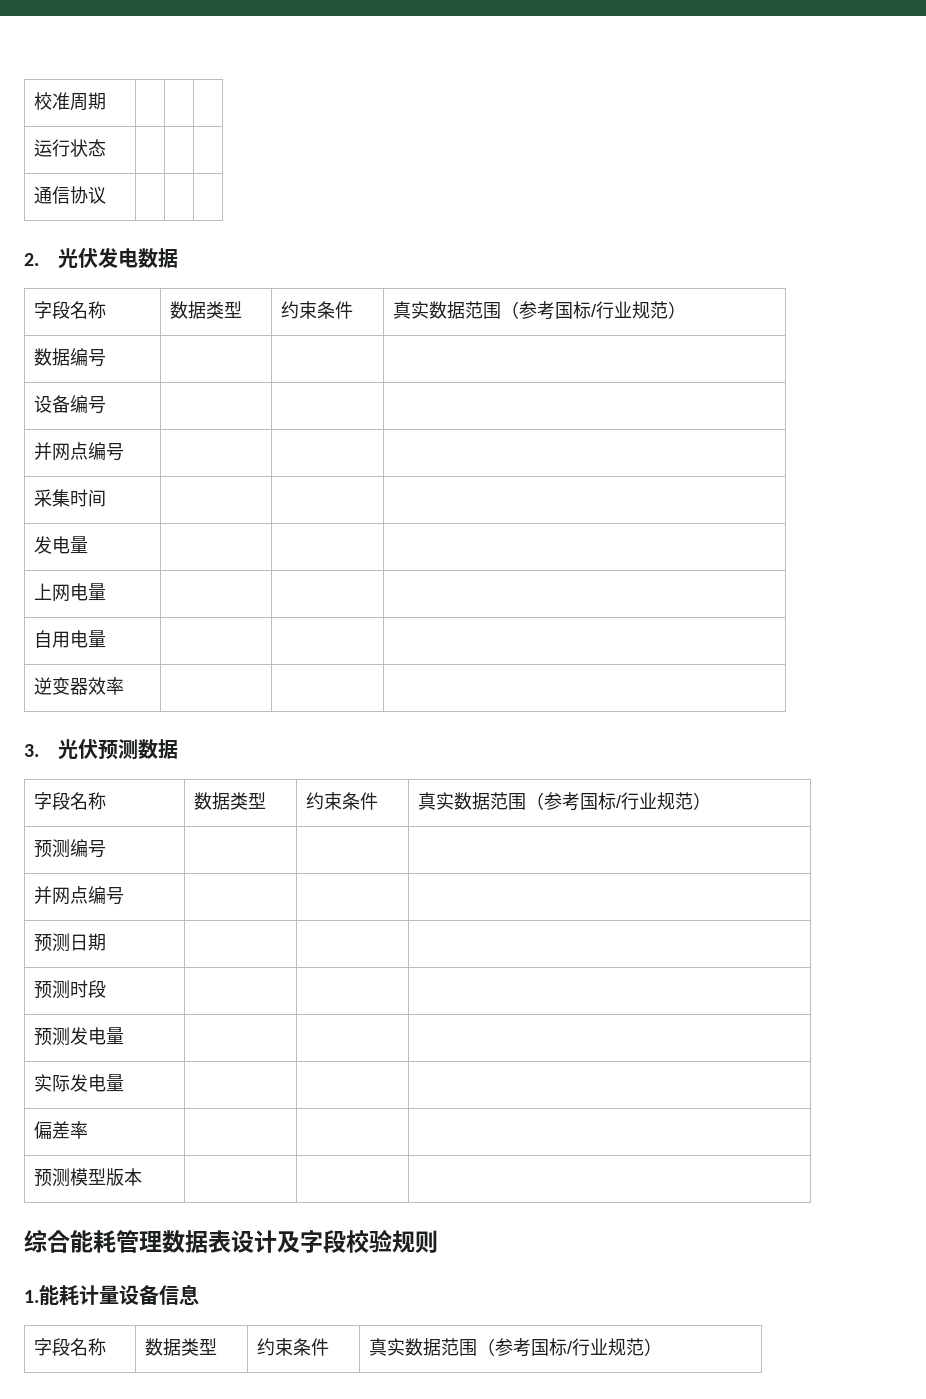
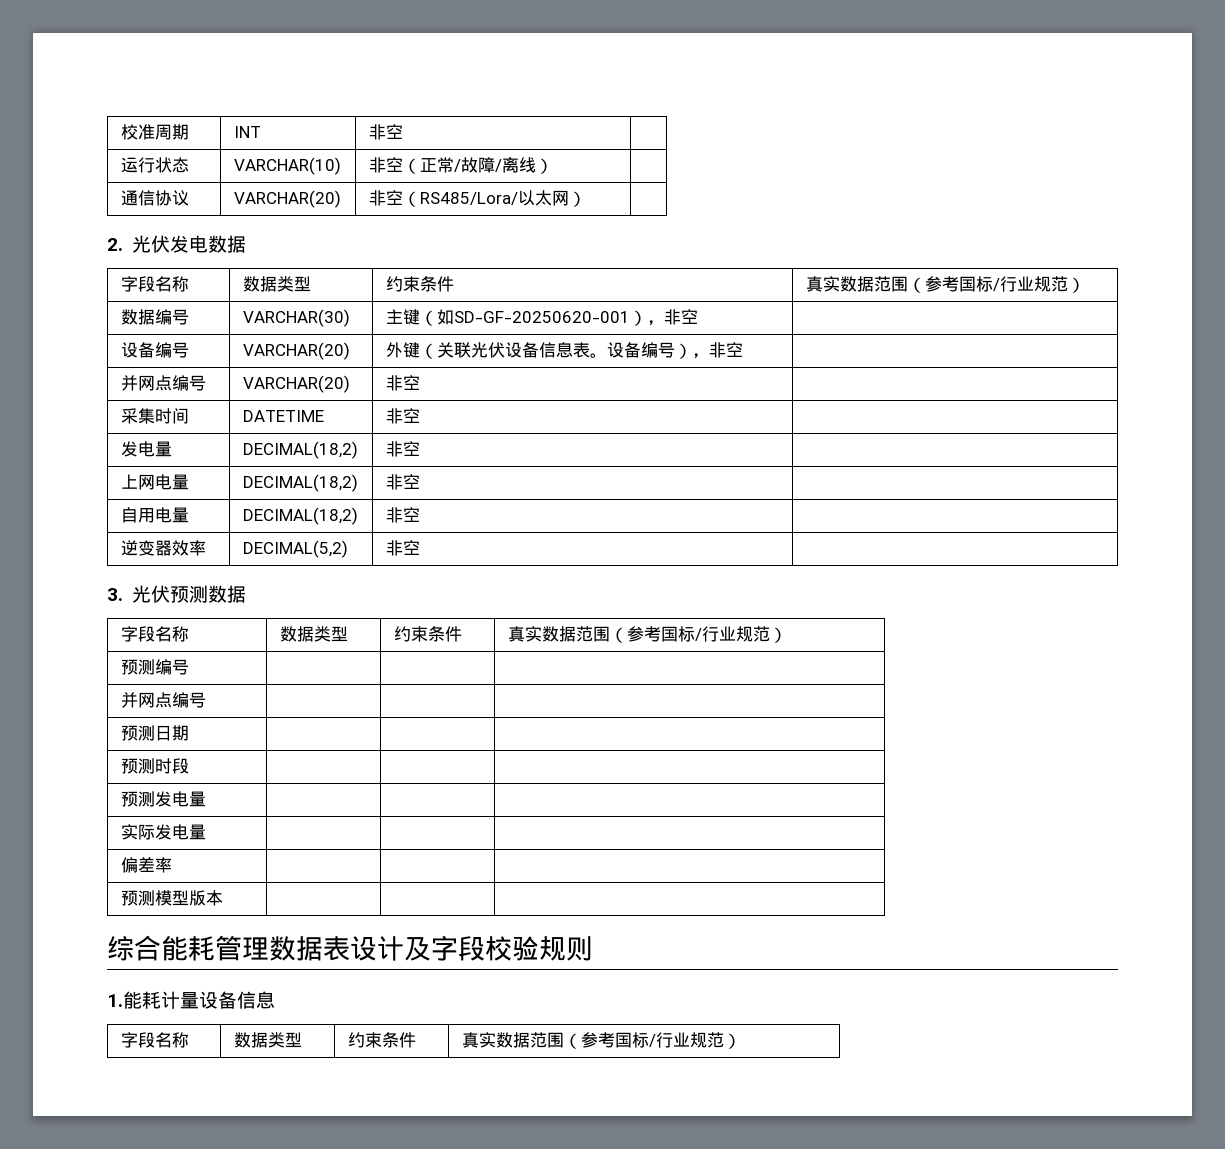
(106, 101) | -> [233,126,261,138] [368,124,403,140] INT | 非空
[33,186,106,204] | | // 通信协议 | | -> [233,157,341,175] [368,157,553,174] [120,190,189,206] [233,190,341,208] [368,190,586,207] VARCHAR(10) | 非空（正常/故障/离线） | // 通信协议 | VARCHAR(20) | 非空（RS485/Lora/以太网）
[33,395,106,414] [33,442,124,461] | | // 设备编号 | | | // 并网点编号 | | -> [242,309,350,327] [385,309,698,326] [120,342,189,358] [242,342,350,360] [385,342,743,359] [120,375,206,391] [242,375,350,393] [385,375,420,391] VARCHAR(30) | 主键（如SD-GF-20250620-001），非空 | // 设备编号 | VARCHAR(20) | 外键（关联光伏设备信息表。设备编号），非空 | // 并网点编号 | VARCHAR(20) | 非空
[33,536,88,554] | | // 发电量 | | -> [242,410,324,422] [385,408,420,424] [120,441,172,457] [242,441,358,459] [385,441,420,457] DATETIME | 非空 | // 发电量 | DECIMAL(18,2) | 非空
(106, 592) | -> [242,474,358,492] [385,474,420,490] DECIMAL(18,2) | 非空
(106, 639) | -> [242,507,358,525] [385,507,420,523] DECIMAL(18,2) | 非空
(124, 686) | -> [242,540,348,558] [385,540,420,556] DECIMAL(5,2) | 非空

